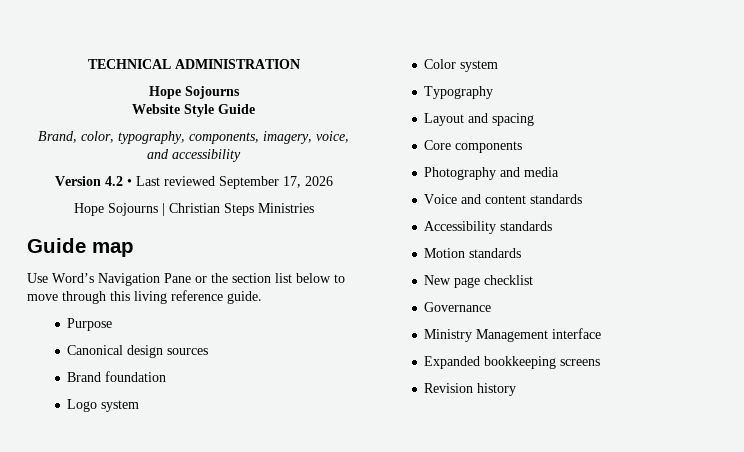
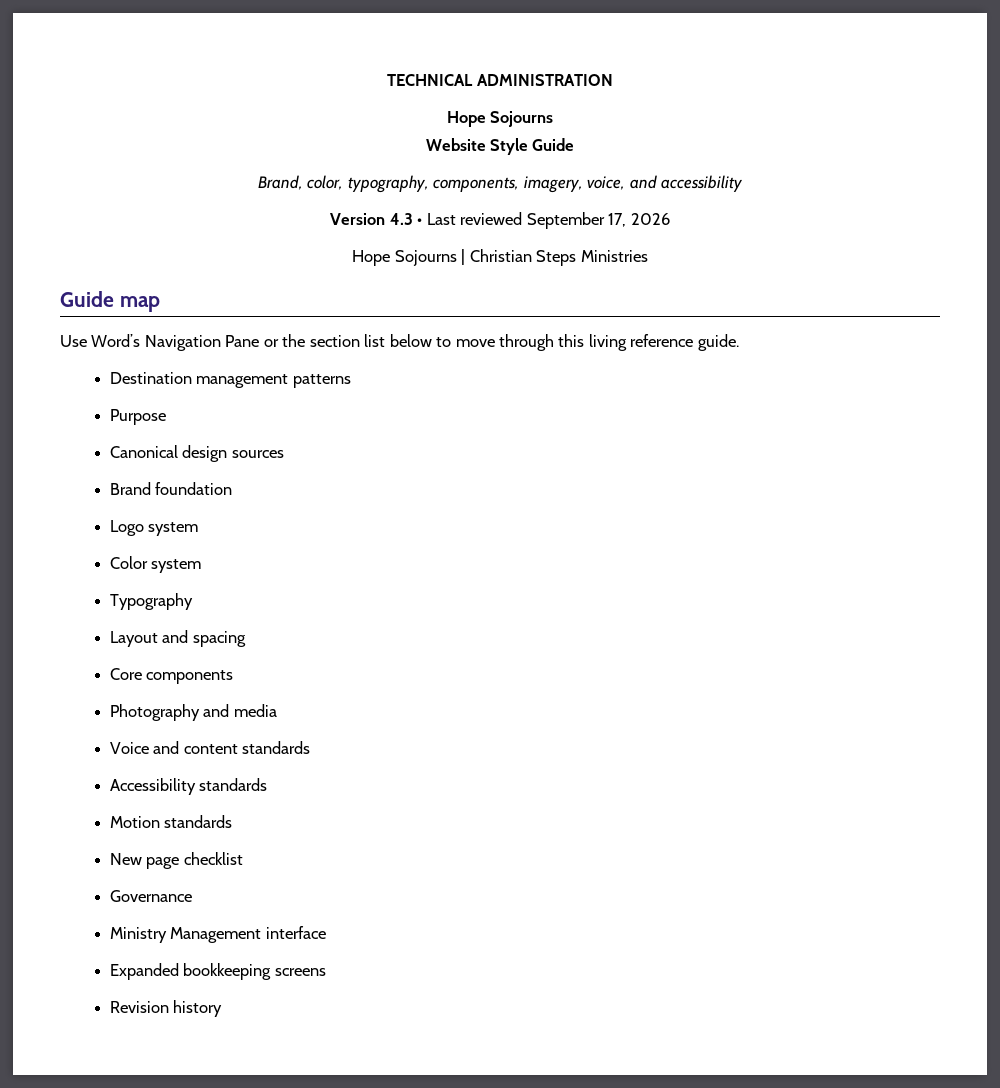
[104,176,123,186] 4.2 -> [389,213,413,225] 4.3
(262, 297) none -> [110,372,351,388] // Destination management patterns

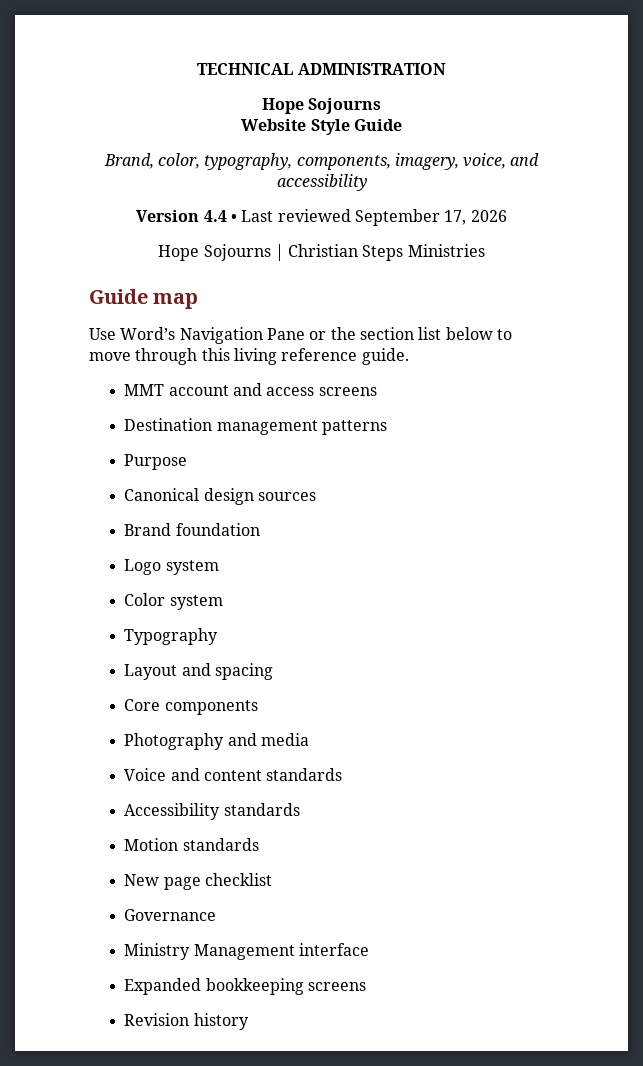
[389,213,413,225] 4.3 -> [203,210,227,222] 4.4
(739, 342) none -> [124,383,377,396] // MMT account and access screens

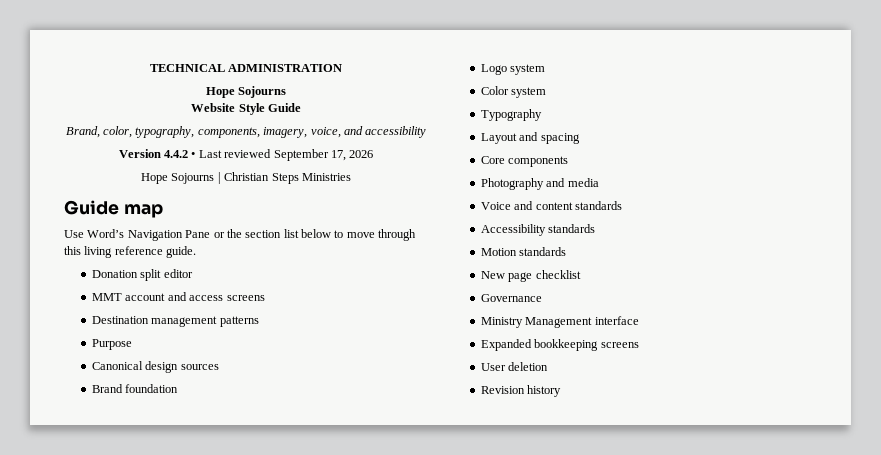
[203,210,227,222] 4.4 -> [164,150,189,158] 4.4.2
(409, 356) none -> [92,269,193,281] // Donation split editor
(367, 986) none -> [481,362,549,371] // User deletion

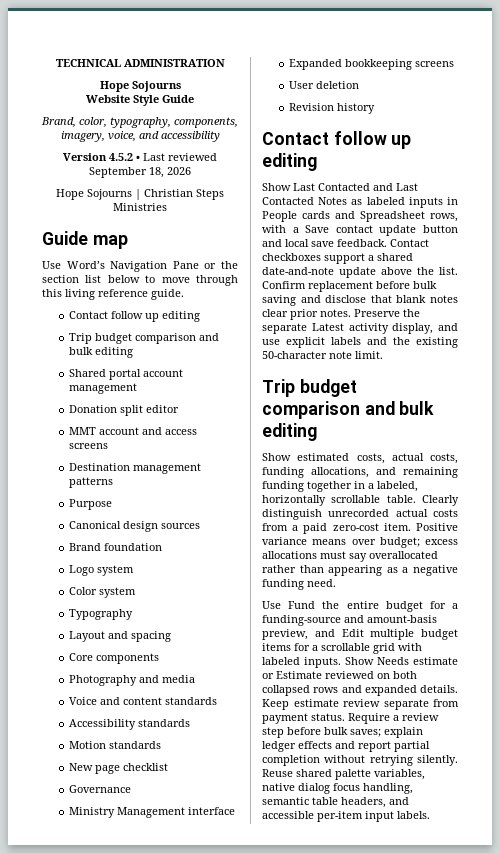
[164,150,189,158] 4.4.2 -> [109,153,133,161] 4.5.2
[330,150,346,161] 17, -> [149,167,164,178] 18,
(197, 252) none -> [68,311,200,322] [68,333,219,344] [68,347,133,358] [68,369,183,380] [68,383,137,394] // Contact follow up editing // Trip budget comparison and bulk editing // Shared portal account management
(562, 391) none -> [262,131,412,149] [262,153,317,171] [262,183,418,191] [262,197,458,208] [262,211,458,222] [262,225,458,236] [262,239,429,247] [262,253,413,264] [262,267,458,278] [262,281,437,292] [262,295,458,306] [262,309,420,320] [262,323,458,334] [262,337,458,348] [262,351,383,359] [262,379,357,397] [262,401,435,419] [262,423,317,441] [262,453,458,464] [262,467,458,478] [262,481,418,492] [262,495,459,506] [262,509,458,520] [262,523,458,534] [262,537,458,548] [262,551,438,562] [262,565,458,576] [262,579,336,590] [262,601,458,612] [262,615,437,626] [262,629,458,640] [262,643,422,654] [262,657,458,668] [262,671,417,679] [262,685,458,696] [262,699,459,710] [262,713,439,724] [262,727,423,738] [262,741,430,752] [262,755,458,766] [262,769,425,780] [262,783,413,794] [262,797,409,808] [262,811,430,822] // Contact follow up editing // Show Last Contacted and Last Contacted Notes as labeled inputs in People cards and Spreadsheet rows, with a Save contact update button and local save feedback. Contact checkboxes support a shared date-and-note update above the list. Confirm replacement before bulk saving and disclose that blank notes clear prior notes. Preserve the separate Latest activity display, and use explicit labels and the existing 50-character note limit. // Trip budget comparison and bulk editing // Show estimated costs, actual costs, funding allocations, and remaining funding together in a labeled, horizontally scrollable table. Clearly distinguish unrecorded actual costs from a paid zero-cost item. Positive variance means over budget; excess allocations must say overallocated rather than appearing as a negative funding need. // Use Fund the entire budget for a funding-source and amount-basis preview, and Edit multiple budget items for a scrollable grid with labeled inputs. Show Needs estimate or Estimate reviewed on both collapsed rows and expanded details. Keep estimate review separate from payment status. Require a review step before bulk saves; explain ledger effects and report partial completion without retrying silently. Reuse shared palette variables, native dialog focus handling, semantic table headers, and accessible per-item input labels.

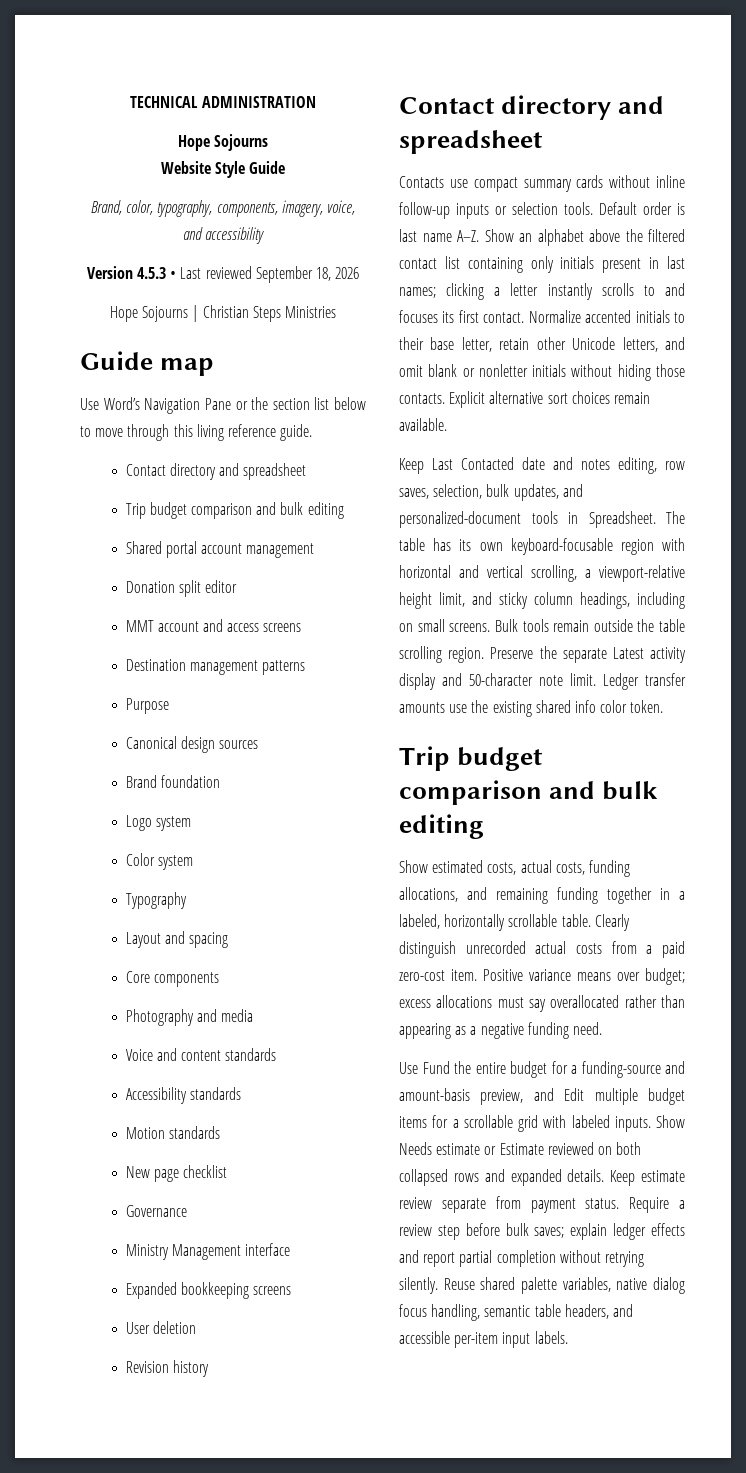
[109,153,133,161] 4.5.2 -> [137,267,167,279] 4.5.3
[110,311,200,322] follow up editing -> [169,463,307,480] directory and spreadsheet
[333,131,412,149] [262,153,317,171] [262,183,418,191] [262,197,458,208] [262,211,458,222] [262,225,458,236] [262,239,429,247] [262,253,413,264] [262,267,458,278] [262,281,437,292] [262,295,458,306] [262,309,351,320] follow up editing // Show Last Contacted and Last Contacted Notes as labeled inputs in People cards and Spreadsheet rows, with a Save contact update button and local save feedback. Contact checkboxes support a shared date-and-note update above the list. Confirm replacement before bulk saving and disclose that blank notes clear prior notes. -> [501,95,665,120] [399,130,543,154] [399,175,685,192] [399,202,685,219] [399,229,685,246] [399,256,685,273] [399,283,685,300] [399,310,685,323] [399,337,685,352] [399,364,685,381] [399,391,650,408] [399,418,447,431] [399,457,685,474] [399,484,583,501] [399,511,685,528] [399,538,685,555] [399,565,685,582] [399,592,685,609] [399,619,685,632] [399,646,485,663] directory and spreadsheet // Contacts use compact summary cards without inline follow-up inputs or selection tools. Default order is last name A–Z. Show an alphabet above the filtered contact list containing only initials present in last names; clicking a letter instantly scrolls to and focuses its first contact. Normalize accented initials to their base letter, retain other Unicode letters, and omit blank or nonletter initials without hiding those contacts. Explicit alternative sort choices remain available. // Keep Last Contacted date and notes editing, row saves, selection, bulk updates, and personalized-document tools in Spreadsheet. The table has its own keyboard-focusable region with horizontal and vertical scrolling, a viewport-relative height limit, and sticky column headings, including on small screens. Bulk tools remain outside the table scrolling region.
[392,323,458,334] [262,337,458,348] [262,351,383,359] display, and use explicit labels and the existing 50-character note limit. -> [399,673,686,690] [399,700,664,717] display and 50-character note limit. Ledger transfer amounts use the existing shared info color token.

